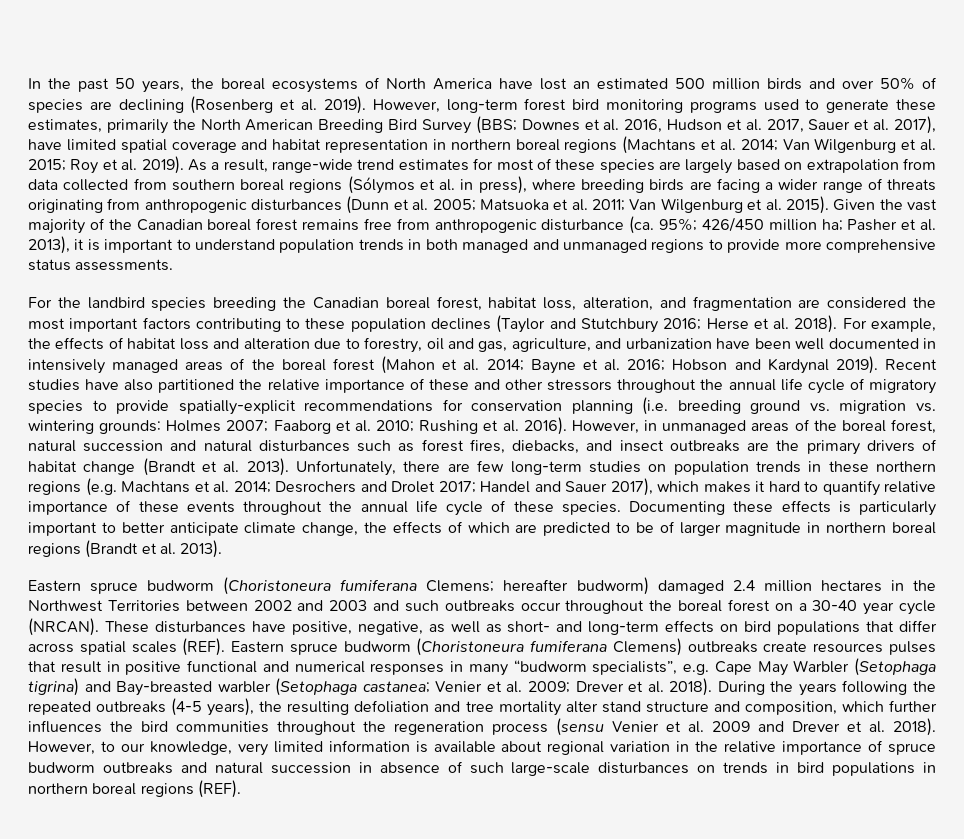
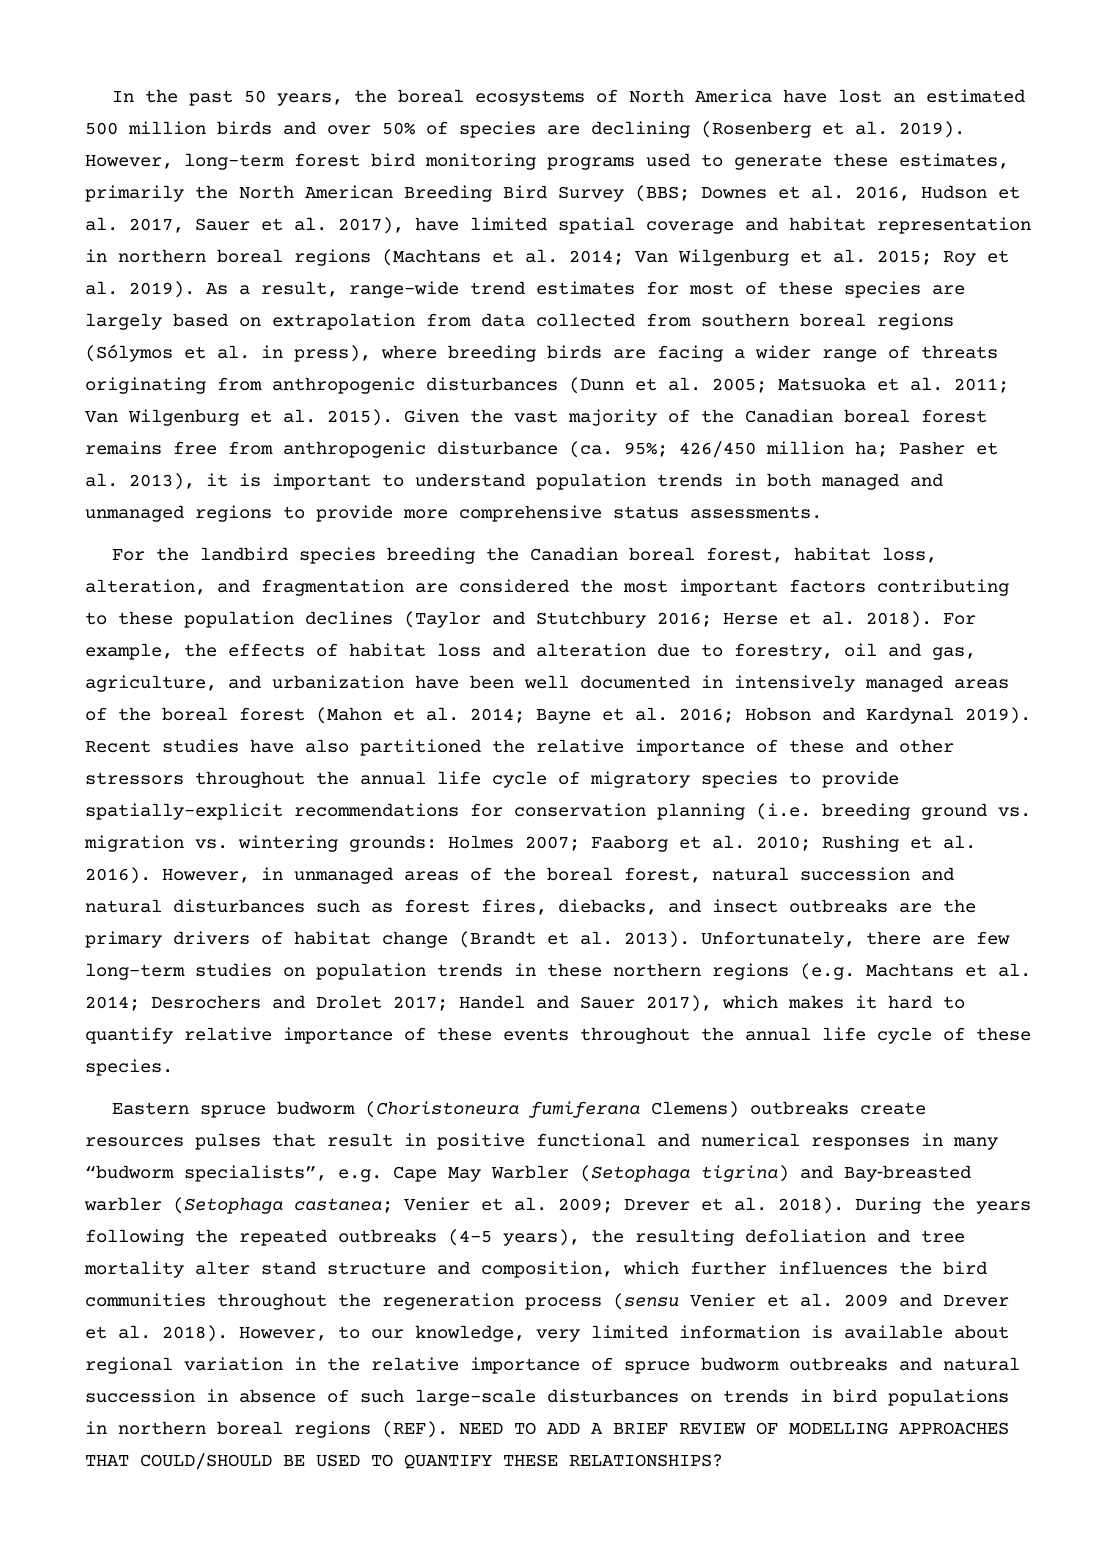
[629,500,936,516] [28,521,937,536] [28,540,223,558] [28,577,937,595] [28,599,937,615] [28,618,938,636] [28,638,608,656] Documenting these effects is particularly important to better anticipate climate change, the effects of which are predicted to be of larger magnitude in northern boreal regions (Brandt et al. 2013). // Eastern spruce budworm (Choristoneura fumiferana Clemens; hereafter budworm) damaged 2.4 million hectares in the Northwest Territories between 2002 and 2003 and such outbreaks occur throughout the boreal forest on a 30-40 year cycle (NRCAN). These disturbances have positive, negative, as well as short- and long-term effects on bird populations that differ across spatial scales (REF). Eastern spruce budworm (Choristoneura fumiferana -> [112,1101,641,1118] // Eastern spruce budworm (Choristoneura fumiferana
(241, 789) none -> [459,1422,1009,1435] [85,1453,723,1470] NEED TO ADD A BRIEF REVIEW OF MODELLING APPROACHES THAT COULD/SHOULD BE USED TO QUANTIFY THESE RELATIONSHIPS?

